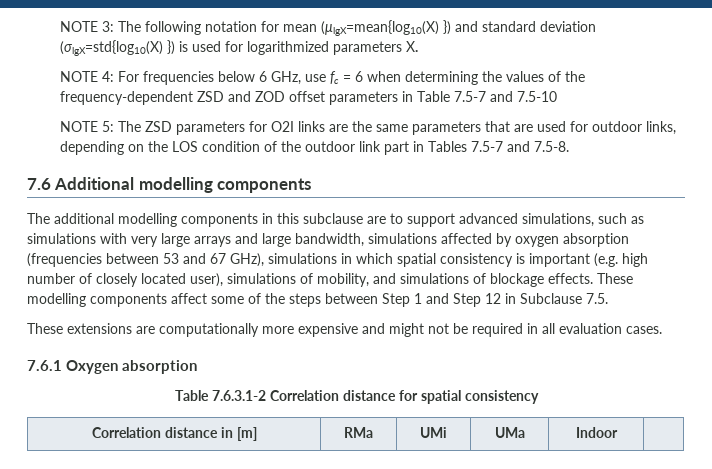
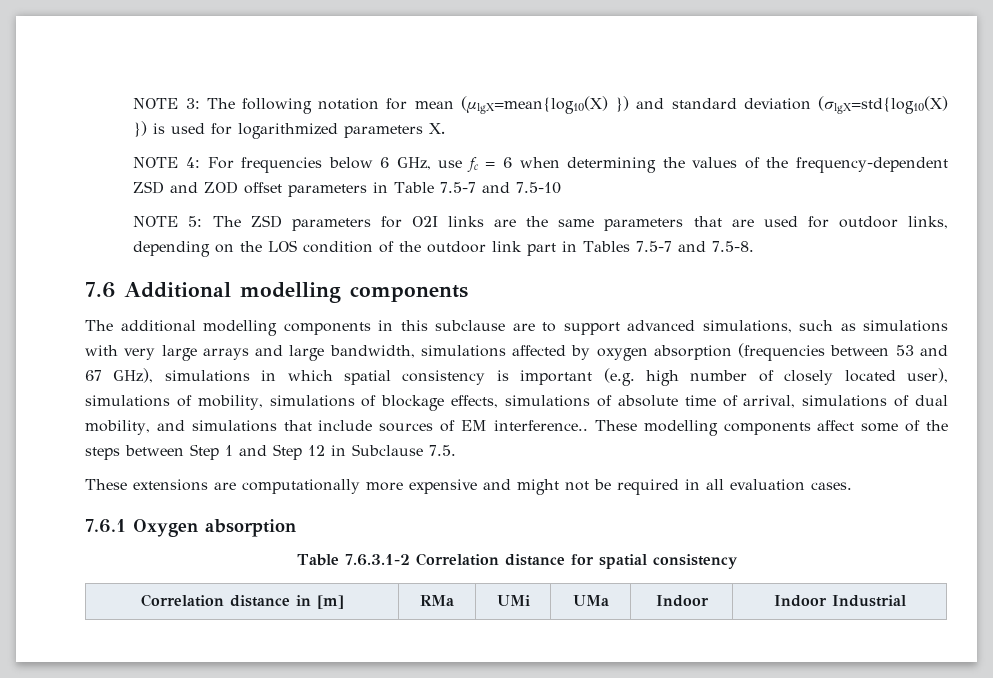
[373,273,396,284] and -> (263, 402) none
[548,273,593,284] effects. -> [451,395,948,408] [85,420,588,435] effects, simulations of absolute time of arrival, simulations of dual mobility, and simulations that include sources of EM interference..
(618, 432) none -> [773,595,906,607] Indoor Industrial

